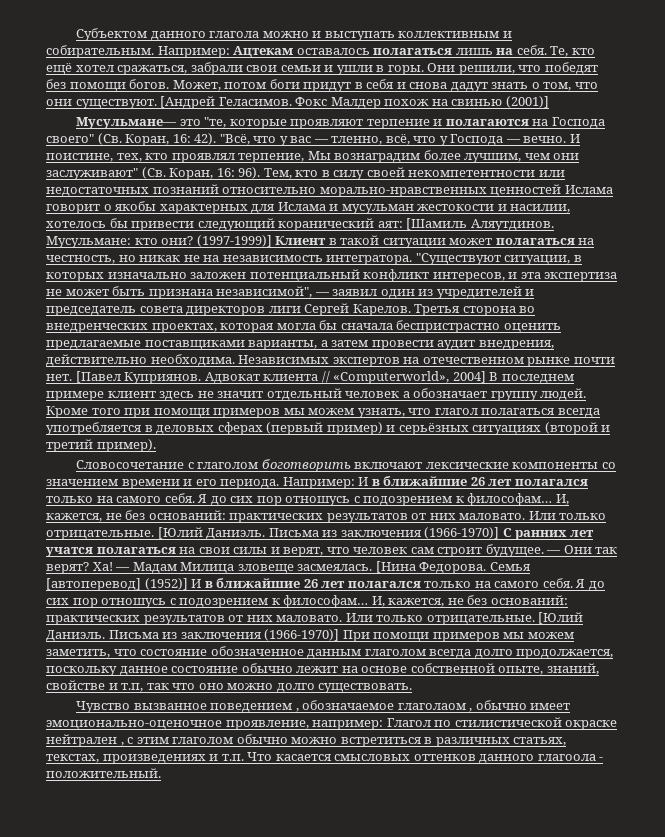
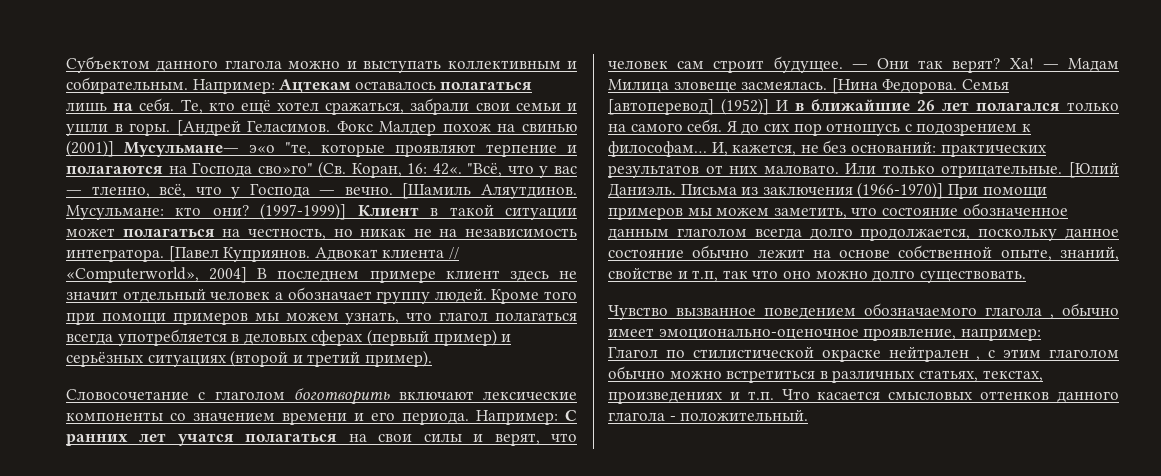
[427,62,598,75] [46,79,598,92] [46,99,157,109] Они решили, что победят без помощи богов. Может, потом боги придут в себя и снова дадут знать о том, что они существуют. -> (171, 129) none
[76,117,201,129] // Мусульмане― это -> [124,142,275,157] Мусульмане― э«о
[46,133,217,146] своего" (Св. Коран, 16: 42). -> [257,161,462,178] сво»го" (Св. Коран, 16: 42«.
[569,134,580,143] [46,150,580,163] [46,167,565,180] [46,184,613,197] [46,201,571,214] [46,218,403,231] И поистине, тех, кто проявлял терпение, Мы вознаградим более лучшим, чем они заслуживают" (Св. Коран, 16: 96). Тем, кто в силу своей некомпетентности или недостаточных познаний относительно морально-нравственных ценностей Ислама говорит о якобы характерных для Ислама и мусульман жестокости и насилии, хотелось бы привести следующий коранический аят: -> (393, 191) none
[415,253,582,265] [46,269,618,282] [46,286,535,299] [46,303,536,316] [46,320,561,333] [46,340,554,350] [46,354,615,367] [46,374,72,381] "Существуют ситуации, в которых изначально заложен потенциальный конфликт интересов, и эта экспертиза не может быть признана независимой", ― заявил один из учредителей и председатель совета директоров лиги Сергей Карелов. Третья сторона во внедренческих проектах, которая могла бы сначала беспристрастно оценить предлагаемые поставщиками варианты, а затем провести аудит внедрения, действительно необходима. Независимых экспертов на отечественном рынке почти нет. -> (164, 255) none
[358,476,588,486] [46,493,569,506] [46,510,607,523] [46,527,500,540] И в ближайшие 26 лет полагался только на самого себя. Я до сих пор отношусь с подозрением к философам… И, кажется, не без оснований: практических результатов от них маловато. Или только отрицательные. [Юлий Даниэль. Письма из заключения (1966-1970)] -> (558, 417) none
[295,700,466,712] , обозначаемое глаголаом -> [864,303,1042,316] обозначаемого глагола
(384, 725) none -> (1041, 334) //
[537,754,596,761] глагоола -> [608,412,665,421] глагола

